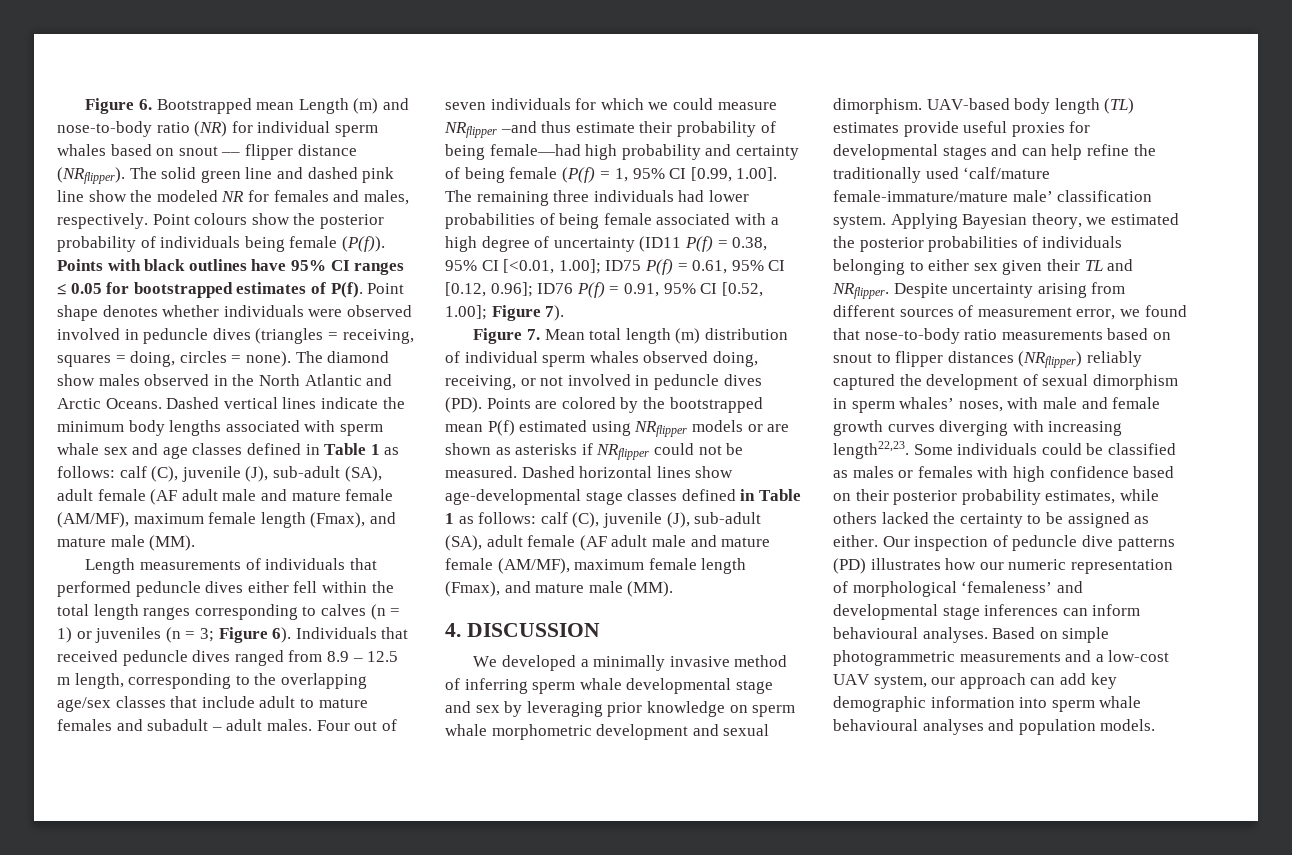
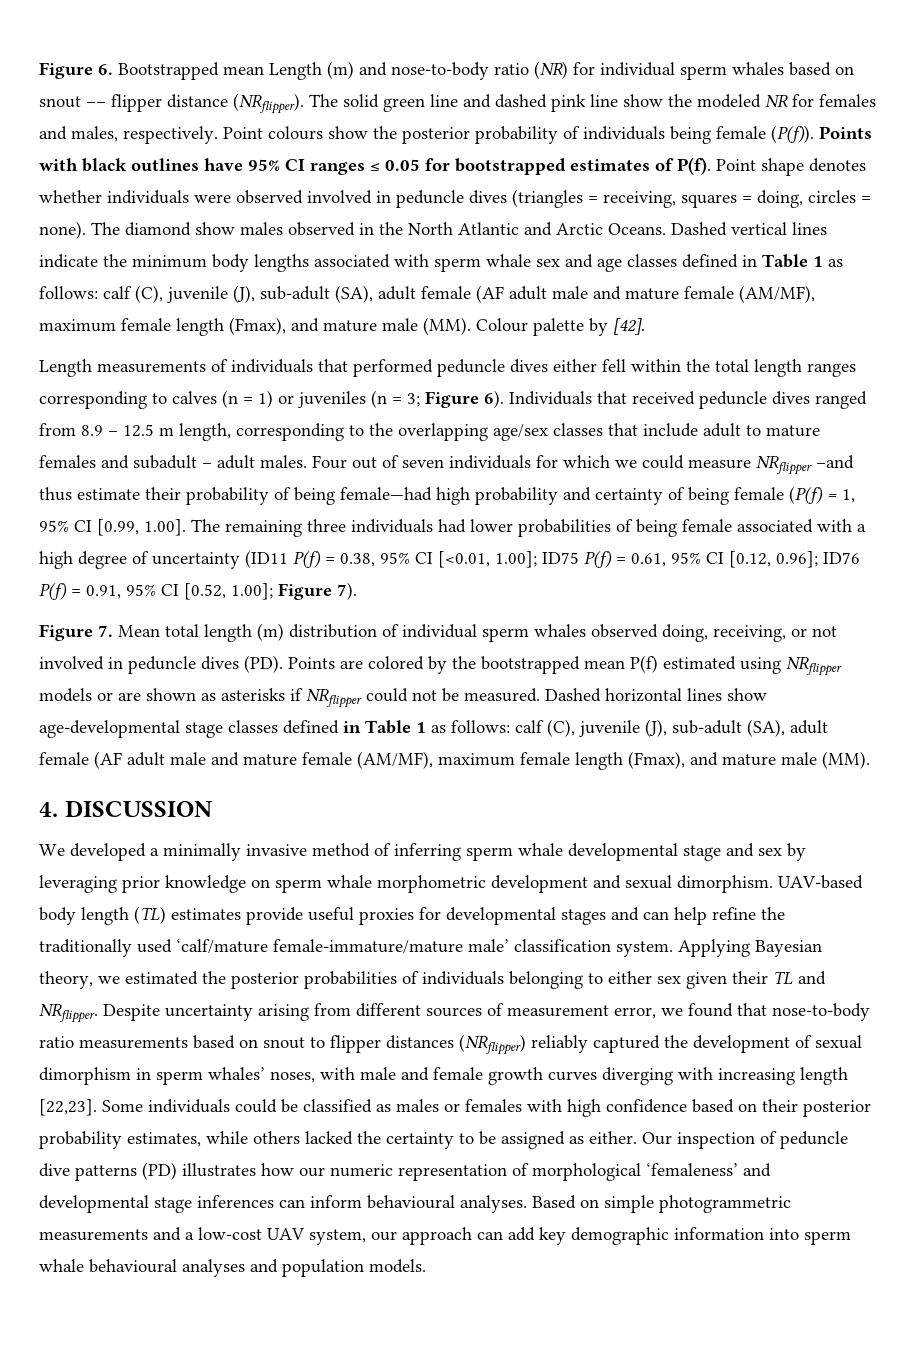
(196, 543) none -> [476,318,645,336] Colour palette by [42].
[833,441,909,459] length22,23. -> [800,1067,848,1085] [39,1099,97,1116] length [22,23].

